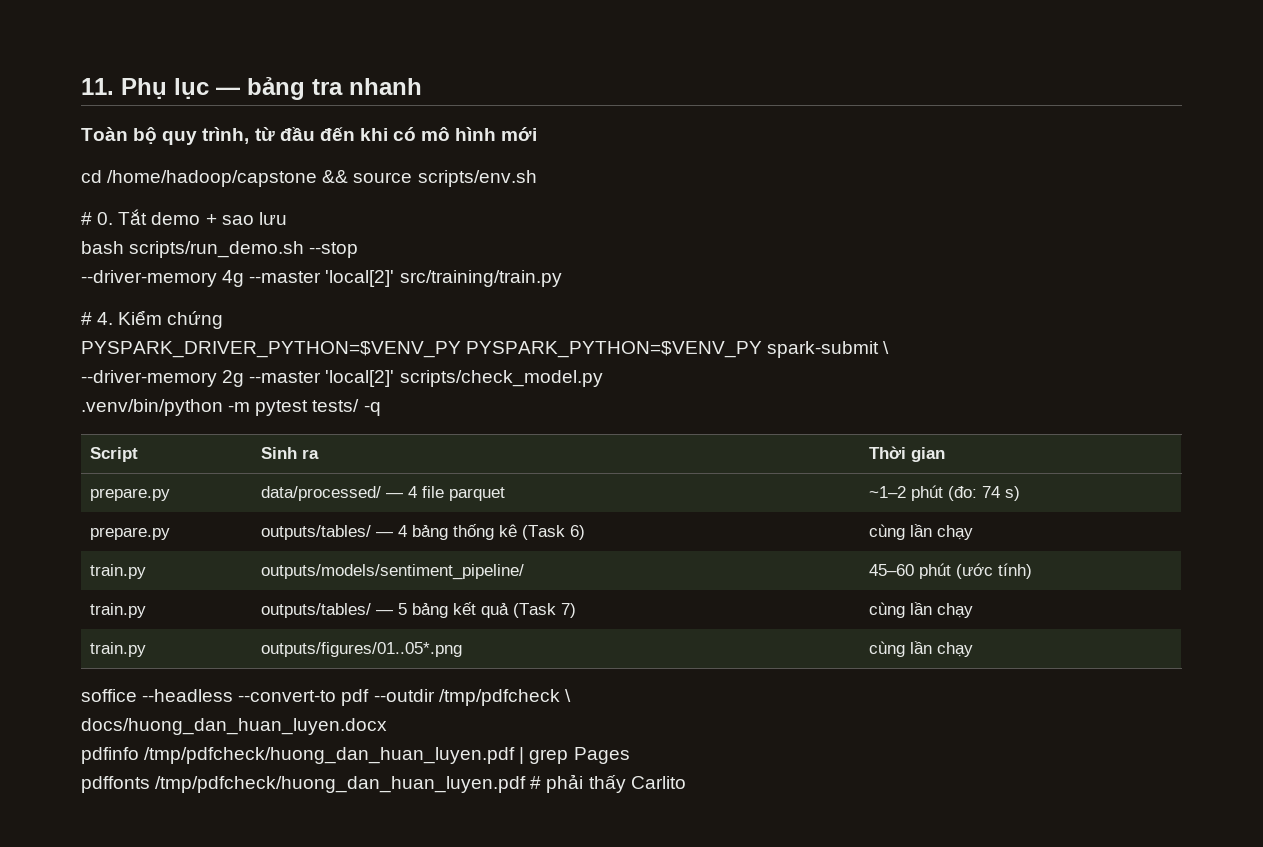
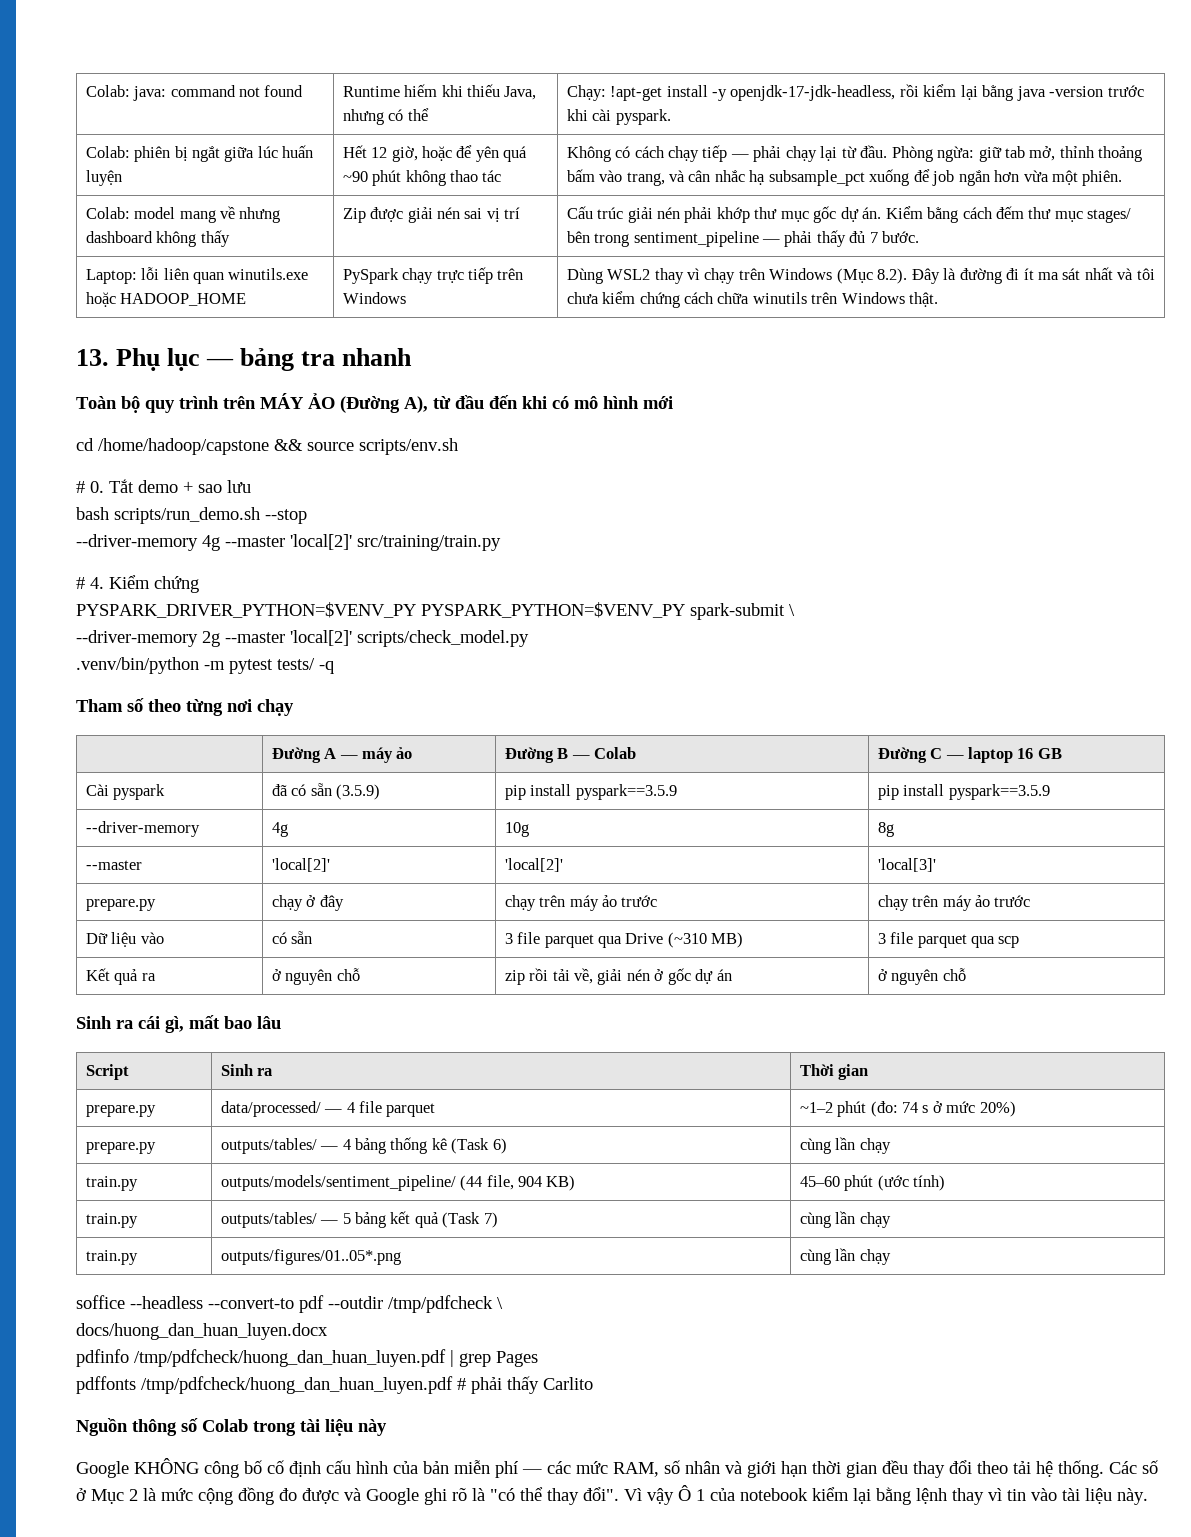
[81,78,114,95] 11. -> [85,85,304,101] [342,84,537,100] [342,108,429,125] [566,84,1144,101] [566,109,671,125] [85,145,314,162] [85,170,122,186] [342,145,528,162] [342,170,502,186] [566,145,1143,162] [566,169,1123,186] [85,206,281,223] [85,230,230,247] [342,207,521,223] [566,206,1132,223] [566,230,920,247] [85,267,309,284] [85,292,247,307] [342,267,524,284] [342,292,406,304] [566,267,1155,284] [566,291,939,308] [76,349,109,366] Colab: java: command not found | Runtime hiếm khi thiếu Java, nhưng có thể | Chạy: !apt-get install -y openjdk-17-jdk-headless, rồi kiểm lại bằng java -version trước khi cài pyspark. // Colab: phiên bị ngắt giữa lúc huấn luyện | Hết 12 giờ, hoặc để yên quá ~90 phút không thao tác | Không có cách chạy tiếp — phải chạy lại từ đầu. Phòng ngừa: giữ tab mở, thỉnh thoảng bấm vào trang, và cân nhắc hạ subsample_pct xuống để job ngắn hơn vừa một phiên. // Colab: model mang về nhưng dashboard không thấy | Zip được giải nén sai vị trí | Cấu trúc giải nén phải khớp thư mục gốc dự án. Kiểm bằng cách đếm thư mục stages/ bên trong sentiment_pipeline — phải thấy đủ 7 bước. // Laptop: lỗi liên quan winutils.exe hoặc HADOOP_HOME | PySpark chạy trực tiếp trên Windows | Dùng WSL2 thay vì chạy trên Windows (Mục 8.2). Đây là đường đi ít ma sát nhất và tôi chưa kiểm chứng cách chữa winutils trên Windows thật. // 13.
[202,127,250,144] trình, -> [179,393,428,413] trình trên MÁY ẢO (Đường A),
(381, 409) none -> [76,698,294,716] [271,747,413,763] [504,747,637,763] [877,747,1062,763] [85,784,166,800] [271,783,381,800] [504,784,677,800] [877,784,1050,800] [85,821,200,837] [271,822,288,837] [504,822,529,837] [877,822,894,837] [85,860,142,870] [271,858,330,872] [504,858,563,872] [877,858,936,872] [85,899,156,911] [271,895,344,911] [504,895,658,911] [877,895,1031,911] [85,932,164,947] [271,931,313,944] [504,932,744,948] [877,932,1020,948] [85,968,156,985] [271,968,360,985] [504,968,732,985] [877,968,966,985] [76,1015,281,1033] // Tham số theo từng nơi chạy // | Đường A — máy ảo | Đường B — Colab | Đường C — laptop 16 GB // Cài pyspark | đã có sẵn (3.5.9) | pip install pyspark==3.5.9 | pip install pyspark==3.5.9 // --driver-memory | 4g | 10g | 8g // --master | 'local[2]' | 'local[2]' | 'local[3]' // prepare.py | chạy ở đây | chạy trên máy ảo trước | chạy trên máy ảo trước // Dữ liệu vào | có sẵn | 3 file parquet qua Drive (~310 MB) | 3 file parquet qua scp // Kết quả ra | ở nguyên chỗ | zip rồi tải về, giải nén ở gốc dự án | ở nguyên chỗ // Sinh ra cái gì, mất bao lâu
[1004,486,1020,501] s) -> [922,1101,1016,1117] s ở mức 20%)
(524, 572) none -> [460,1175,576,1191] (44 file, 904 KB)
(686, 782) none -> [76,1418,387,1436] [76,1458,1158,1478] [76,1485,1148,1505] // Nguồn thông số Colab trong tài liệu này // Google KHÔNG công bố cố định cấu hình của bản miễn phí — các mức RAM, số nhân và giới hạn thời gian đều thay đổi theo tải hệ thống. Các số ở Mục 2 là mức cộng đồng đo được và Google ghi rõ là "có thể thay đổi". Vì vậy Ô 1 của notebook kiểm lại bằng lệnh thay vì tin vào tài liệu này.

